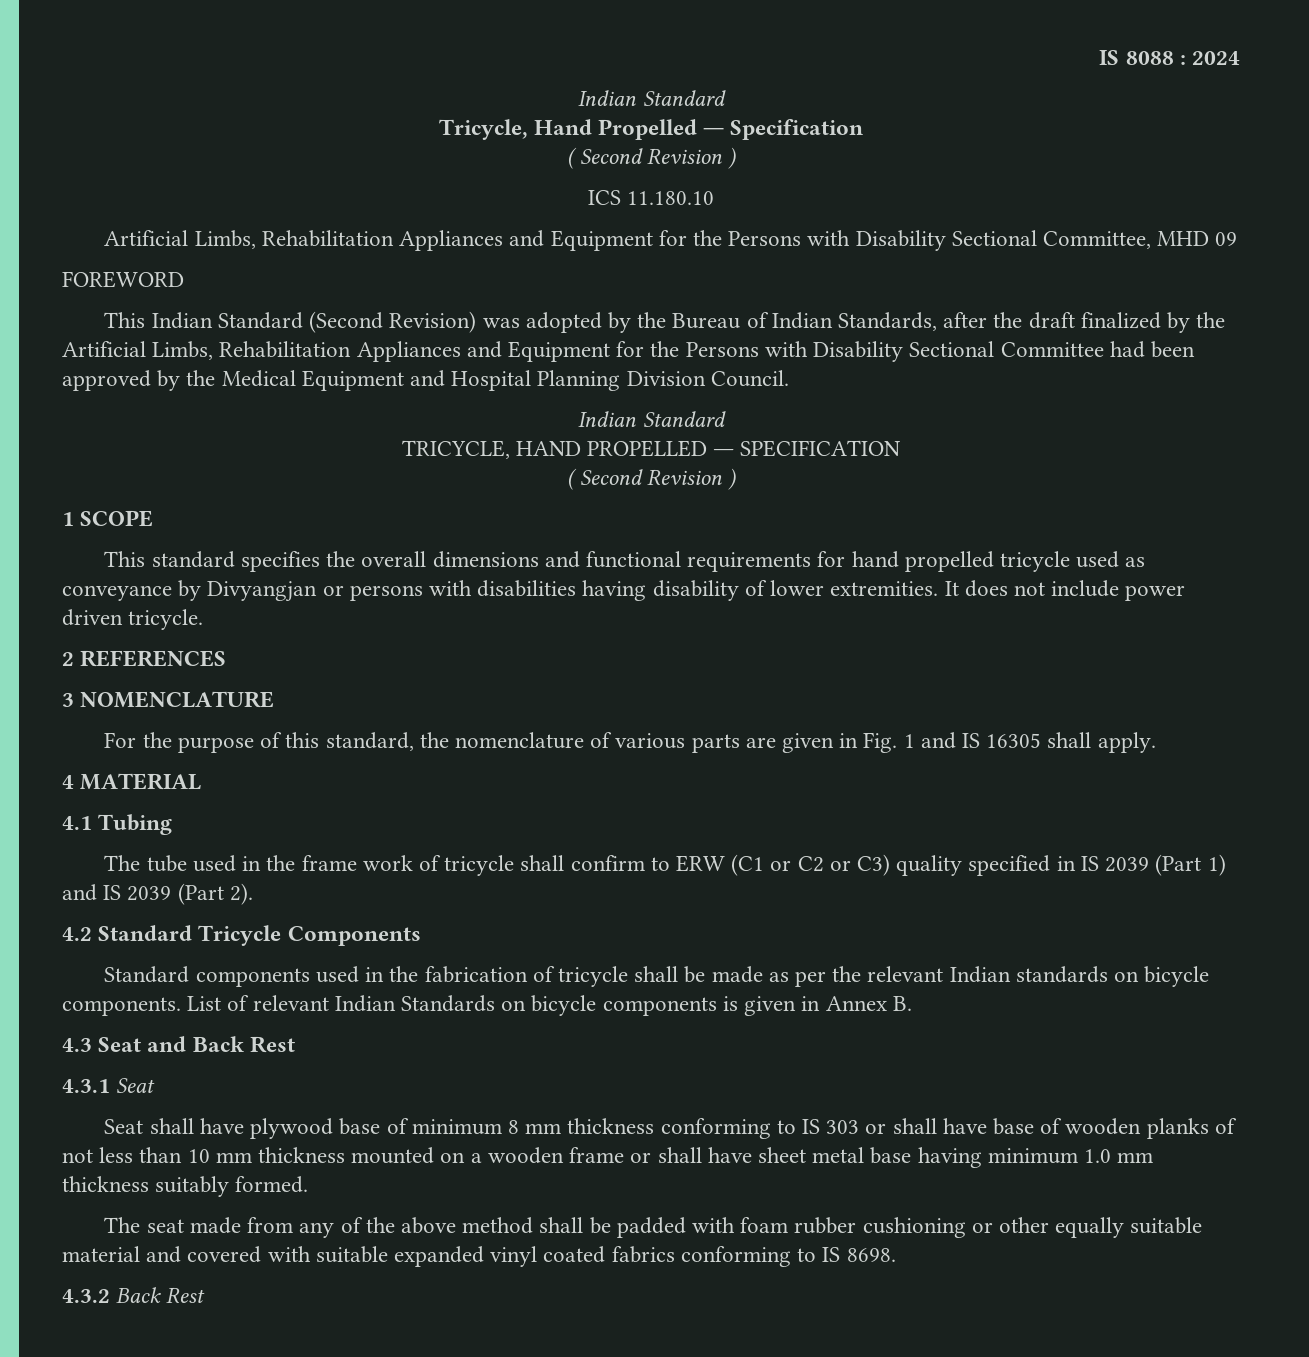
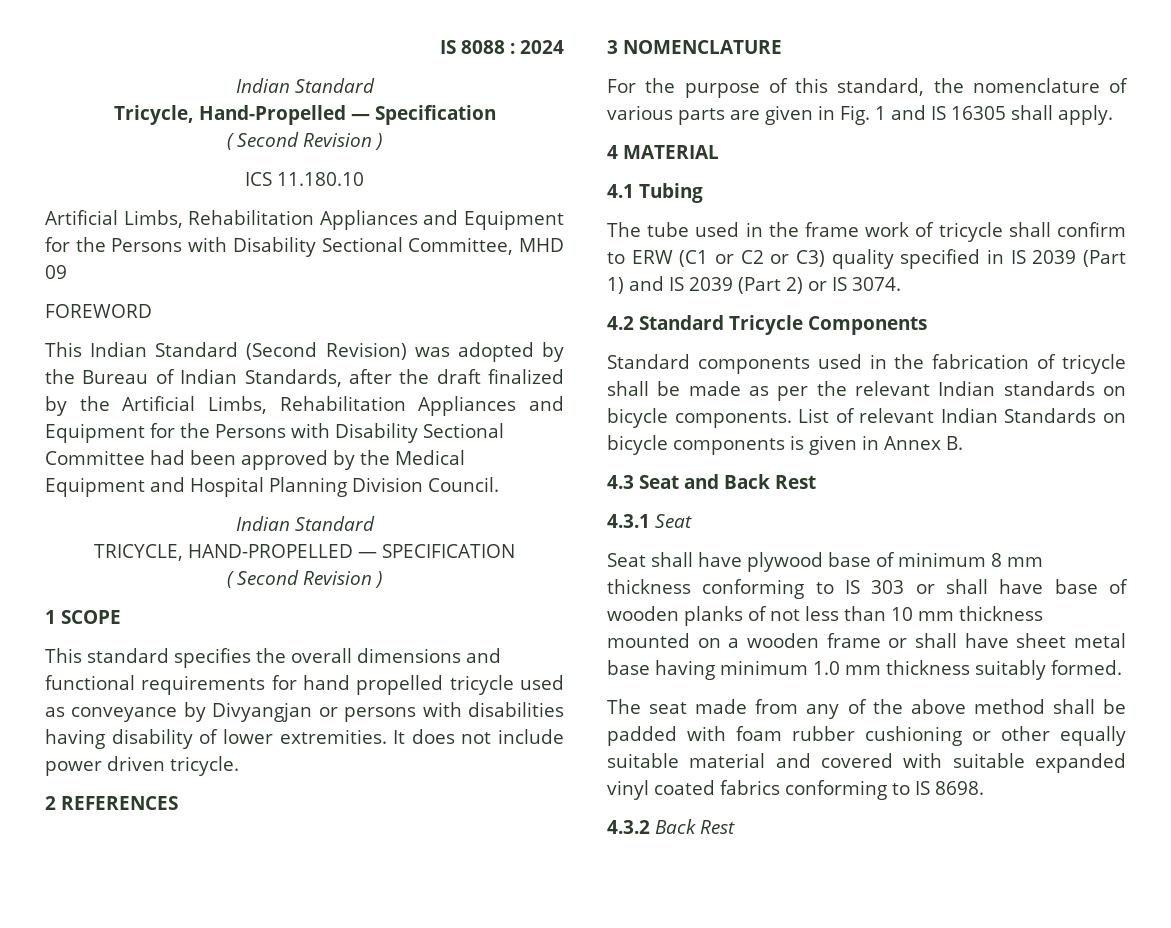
[533,119,697,140] Hand Propelled -> [198,105,346,125] Hand-Propelled
[515,440,707,457] HAND PROPELLED -> [188,544,354,558] HAND-PROPELLED
[229,883,253,905] 2). -> [786,277,901,294] 2) or IS 3074.

